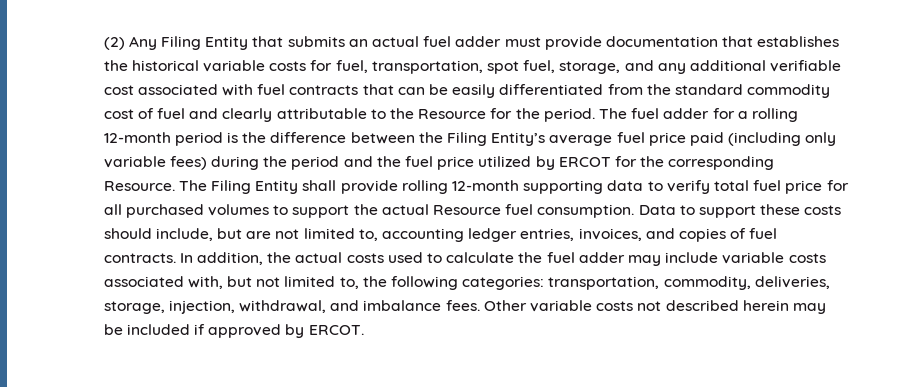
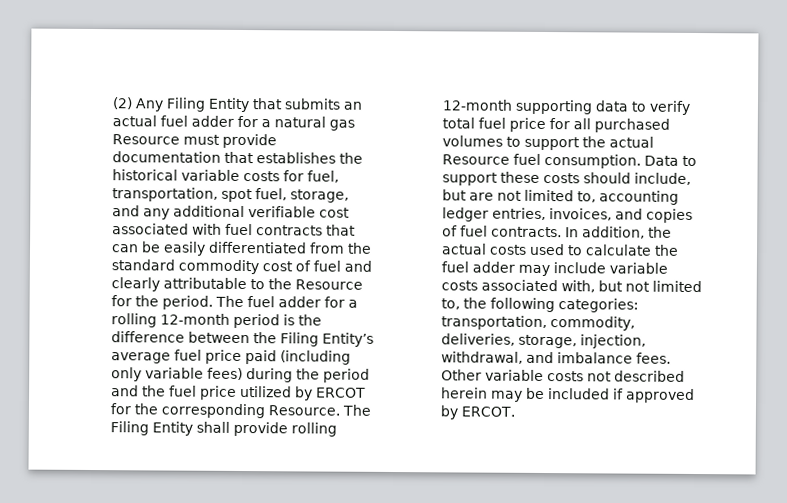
(502, 41) none -> [236,115,355,131] [111,134,180,145] for a natural gas Resource

